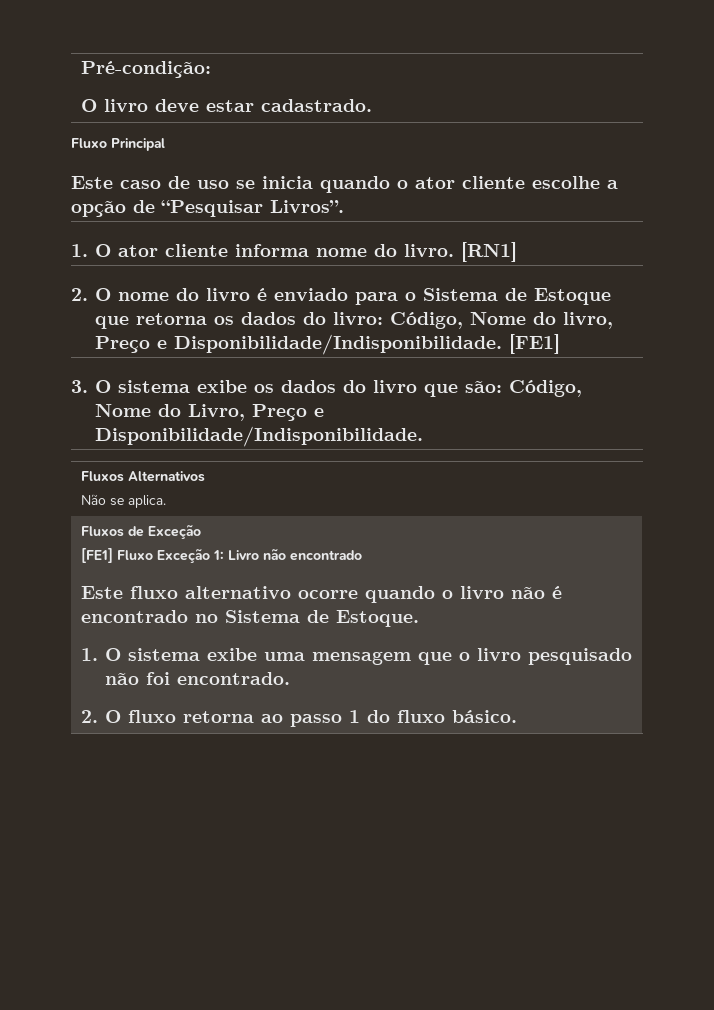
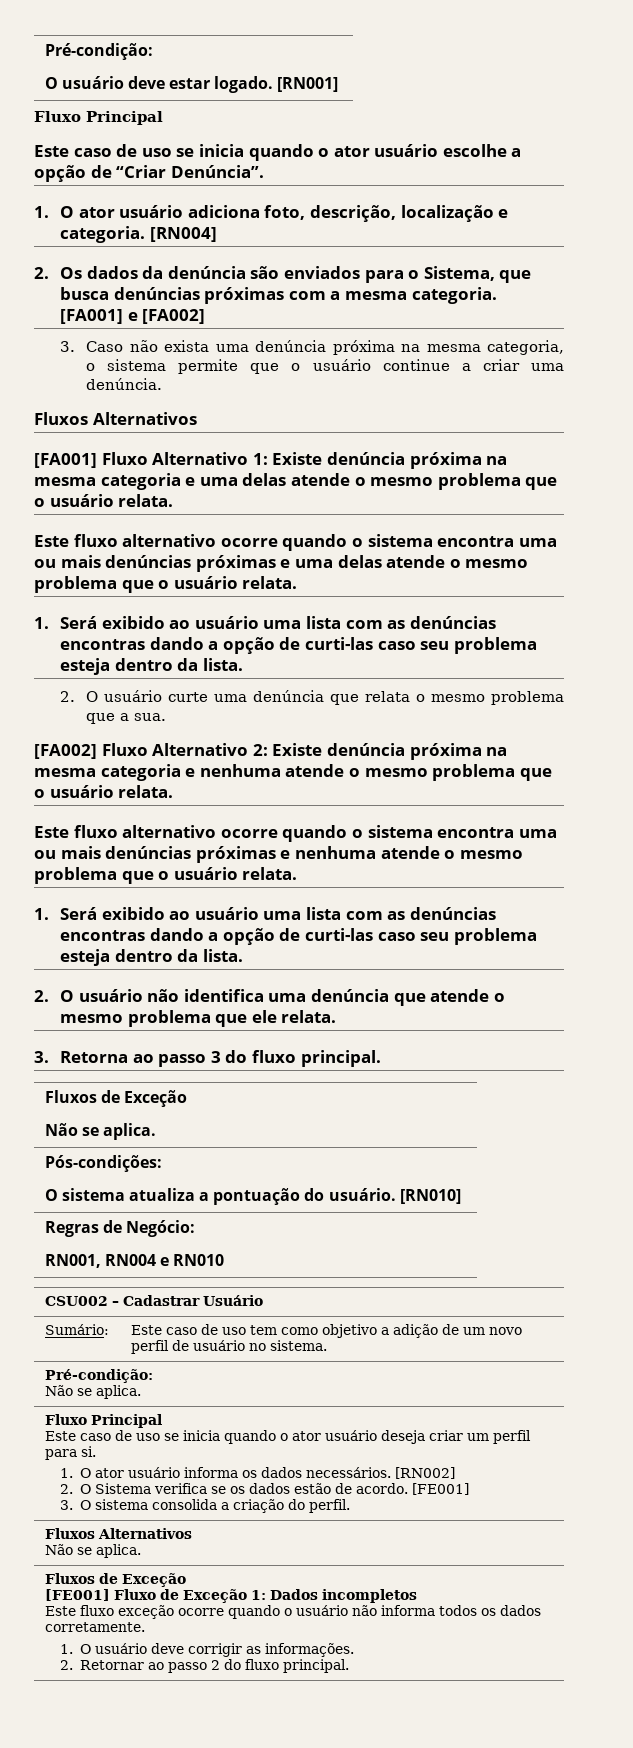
[103,99,148,112] livro -> [61,76,124,89] usuário
[260,99,372,112] cadastrado. -> [214,76,339,93] logado. [RN001]
[462,176,525,189] cliente -> [374,144,439,157] usuário
[161,200,344,217] [71,242,517,262] [71,288,611,305] [95,312,613,329] [95,334,560,355] [71,380,582,397] [95,404,324,421] [95,426,423,447] “Pesquisar Livros”. // 1. O ator cliente informa nome do livro. [RN1] // 2. O nome do livro é enviado para o Sistema de Estoque que retorna os dados do livro: Código, Nome do livro, Preço e Disponibilidade/Indisponibilidade. [FE1] // 3. O sistema exibe os dados do livro que são: Código, Nome do Livro, Preço e Disponibilidade/Indisponibilidade. -> [116,165,264,178] [34,205,509,222] [60,226,217,243] [34,266,532,283] [60,287,497,304] [60,309,206,324] [60,340,564,355] [86,359,564,374] [86,378,163,390] [34,412,197,425] [34,452,508,469] [34,473,558,490] [34,494,174,507] [34,534,557,551] [34,555,529,572] [34,576,298,593] [34,616,496,629] [60,637,537,654] [60,658,243,675] [60,690,565,705] [86,713,167,724] [34,743,508,760] [34,764,552,781] [34,785,174,798] [34,825,557,842] [34,846,523,863] [34,867,298,884] [34,907,496,920] [60,928,537,945] [60,949,243,966] [34,989,505,1006] [60,1010,337,1027] [34,1050,381,1067] [44,1090,187,1107] [44,1123,156,1140] [44,1155,162,1172] [44,1188,461,1205] [44,1220,195,1237] [44,1254,225,1268] [44,1295,263,1306] [44,1324,109,1335] [130,1324,522,1338] [130,1340,327,1354] [44,1369,153,1383] [44,1385,141,1399] [44,1414,162,1428] [44,1430,531,1444] [44,1446,96,1460] [60,1467,455,1479] [60,1483,469,1495] [60,1499,350,1513] “Criar Denúncia”. // 1. O ator usuário adiciona foto, descrição, localização e categoria. [RN004] // 2. Os dados da denúncia são enviados para o Sistema, que busca denúncias próximas com a mesma categoria. [FA001] e [FA002] // 3. Caso não exista uma denúncia próxima na mesma categoria, o sistema permite que o usuário continue a criar uma denúncia. // Fluxos Alternativos // [FA001] Fluxo Alternativo 1: Existe denúncia próxima na mesma categoria e uma delas atende o mesmo problema que o usuário relata. // Este fluxo alternativo ocorre quando o sistema encontra uma ou mais denúncias próximas e uma delas atende o mesmo problema que o usuário relata. // 1. Será exibido ao usuário uma lista com as denúncias encontras dando a opção de curti-las caso seu problema esteja dentro da lista. // 2. O usuário curte uma denúncia que relata o mesmo problema que a sua. // [FA002] Fluxo Alternativo 2: Existe denúncia próxima na mesma categoria e nenhuma atende o mesmo problema que o usuário relata. // Este fluxo alternativo ocorre quando o sistema encontra uma ou mais denúncias próximas e nenhuma atende o mesmo problema que o usuário relata. // 1. Será exibido ao usuário uma lista com as denúncias encontras dando a opção de curti-las caso seu problema esteja dentro da lista. // 2. O usuário não identifica uma denúncia que atende o mesmo problema que ele relata. // 3. Retorna ao passo 3 do fluxo principal. // Fluxos de Exceção // Não se aplica. // Pós-condições: // O sistema atualiza a pontuação do usuário. [RN010] // Regras de Negócio: // RN001, RN004 e RN010 // CSU002 – Cadastrar Usuário // Sumário: | Este caso de uso tem como objetivo a adição de um novo perfil de usuário no sistema. // Pré-condição: // Não se aplica. // Fluxo Principal // Este caso de uso se inicia quando o ator usuário deseja criar um perfil para si. // 1. O ator usuário informa os dados necessários. [RN002] // 2. O Sistema verifica se os dados estão de acordo. [FE001] // 3. O sistema consolida a criação do perfil.
[80,548,362,563] [80,586,562,603] [80,610,419,627] [80,648,632,665] [104,672,290,685] [80,710,517,727] [FE1] Fluxo Exceção 1: Livro não encontrado // Este fluxo alternativo ocorre quando o livro não é encontrado no Sistema de Estoque. // 1. O sistema exibe uma mensagem que o livro pesquisado não foi encontrado. // 2. O fluxo retorna ao passo 1 do fluxo básico. -> [44,1589,417,1603] [44,1605,541,1619] [44,1622,145,1632] [60,1643,354,1657] [60,1659,349,1673] [FE001] Fluxo de Exceção 1: Dados incompletos // Este fluxo exceção ocorre quando o usuário não informa todos os dados corretamente. // 1. O usuário deve corrigir as informações. // 2. Retornar ao passo 2 do fluxo principal.

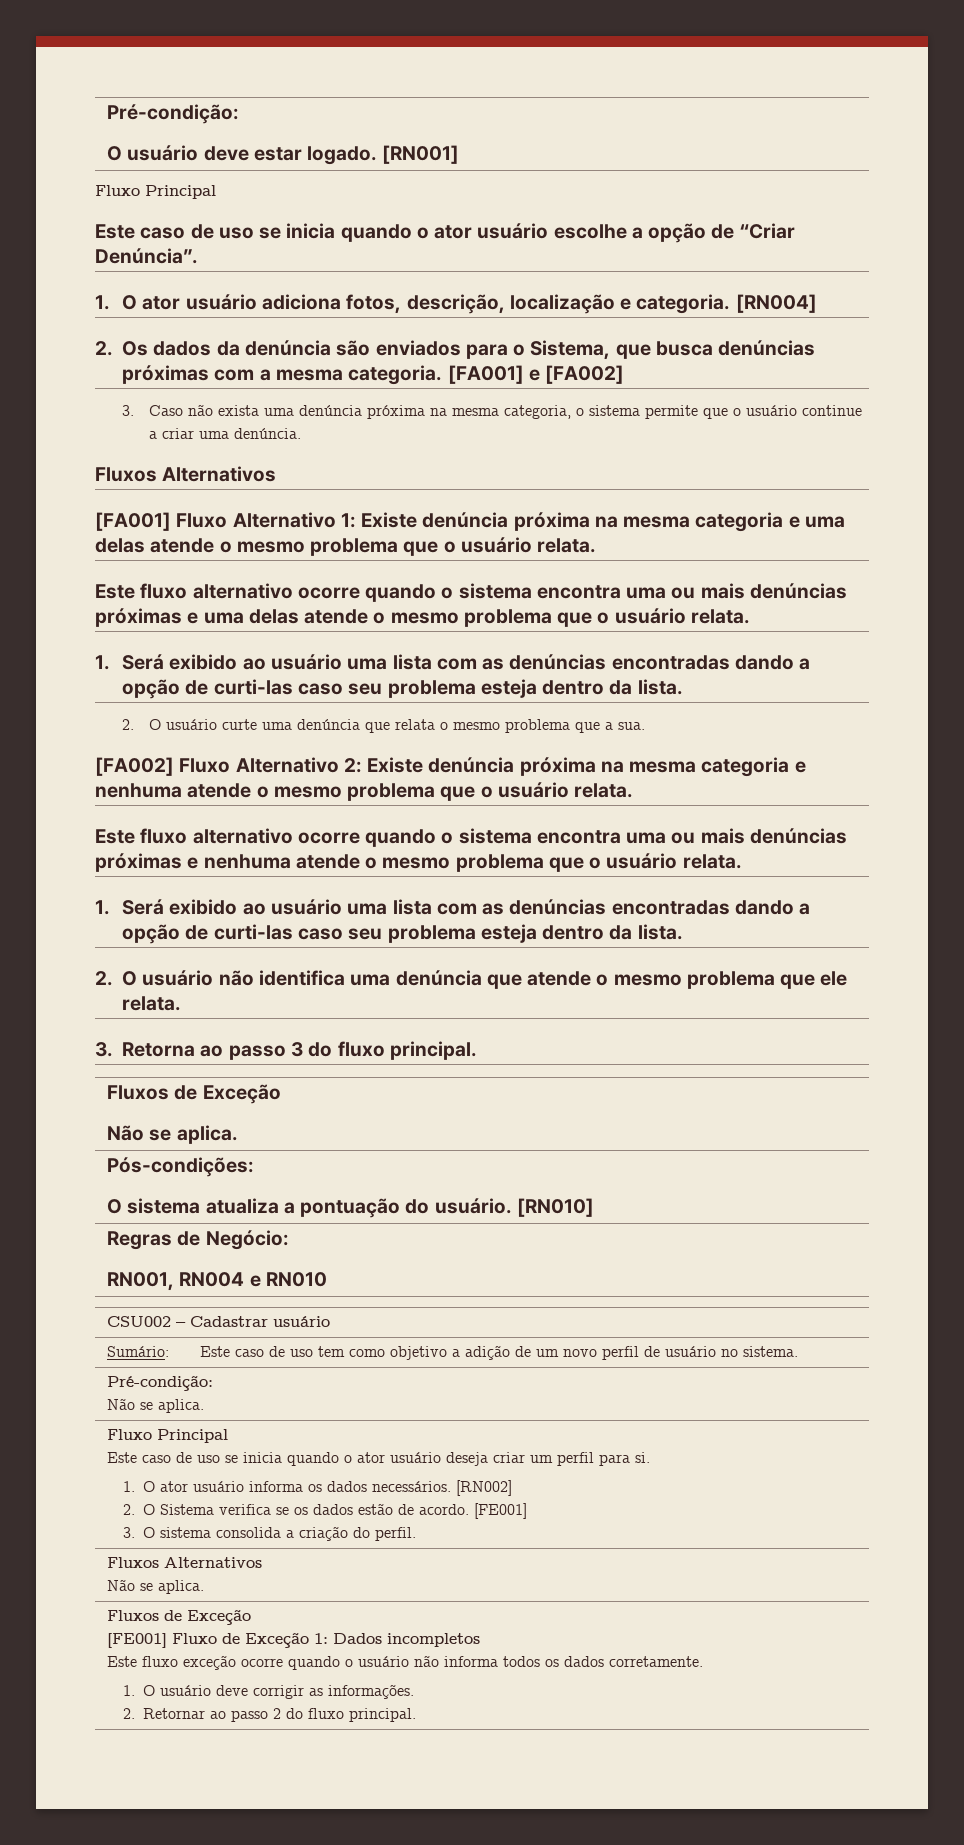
[264,205,306,220] foto, -> [346,294,402,314] fotos,
[60,639,146,650] encontras -> [611,655,730,670] encontradas
[60,930,146,941] encontras -> [611,900,730,915] encontradas
[202,1295,263,1306] Usuário -> [273,1316,331,1327] usuário

